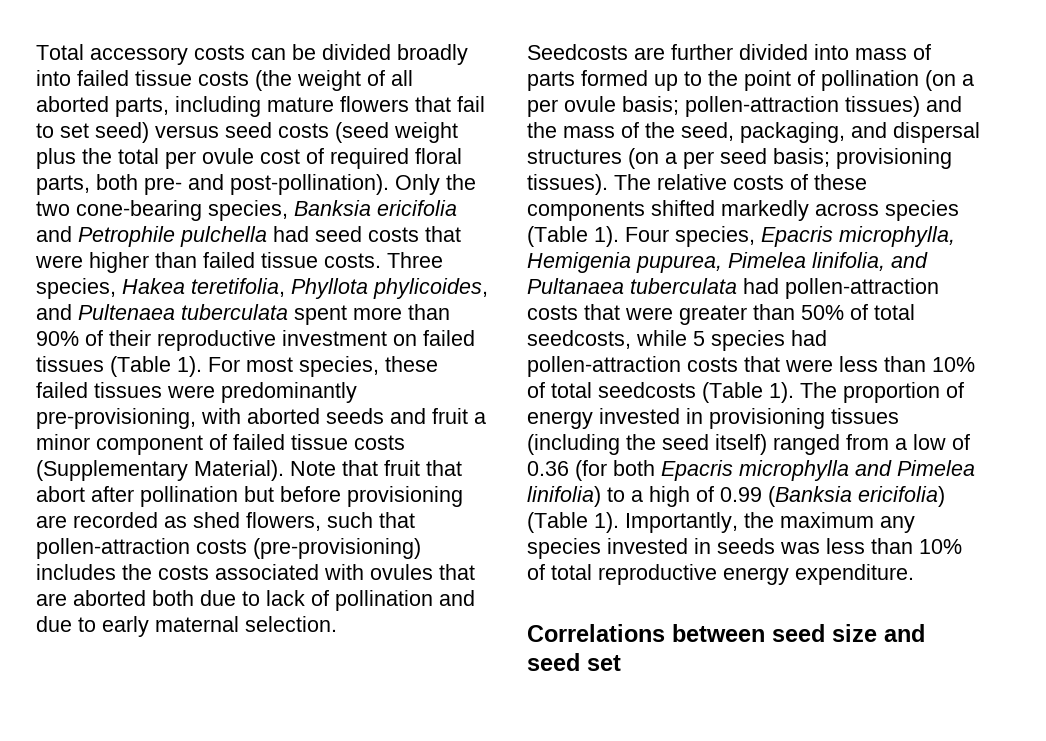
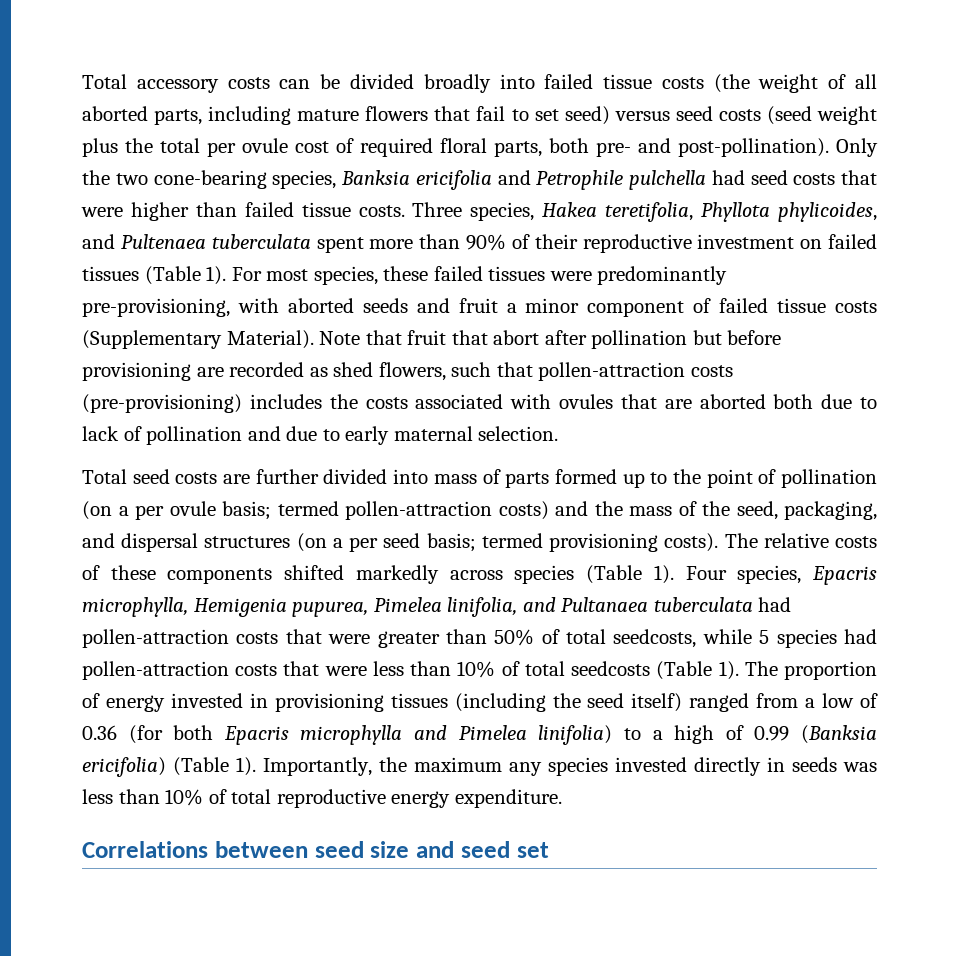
[527,44,628,60] Seedcosts -> [82,469,218,484] Total seed costs
[685,96,920,117] pollen-attraction tissues) -> [277,501,549,520] termed pollen-attraction costs)
[836,148,952,169] [527,174,608,195] provisioning tissues). -> [481,533,719,552] termed provisioning costs).
(688, 546) none -> [694,757,761,776] directly

